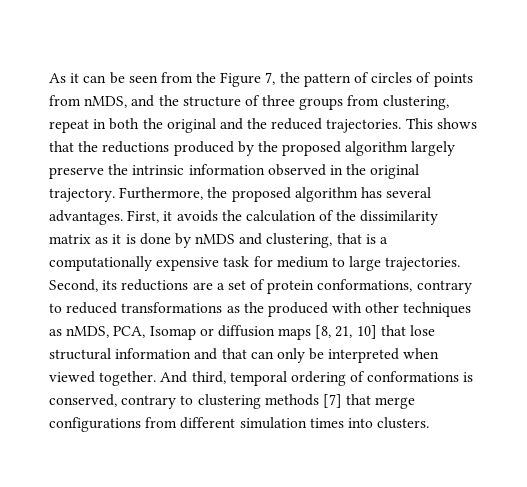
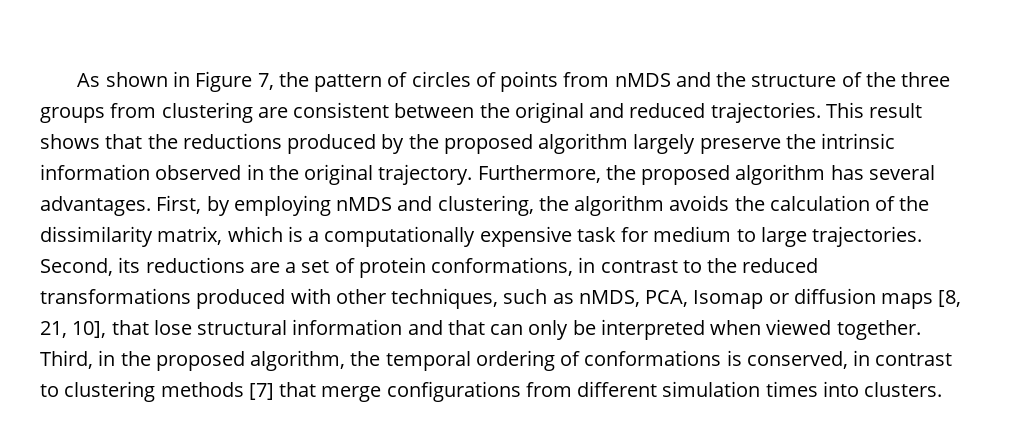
[70,72,217,84] it can be seen from the -> [105,71,190,87] shown in
[84,96,128,108] nMDS, -> [614,73,671,87] nMDS
(260, 100) none -> [865,72,896,87] the
[382,95,449,110] [49,118,140,133] clustering, repeat in both -> [161,102,475,123] clustering are consistent between
[247,118,268,129] the -> (625, 110) none
(433, 123) none -> [869,103,923,118] result
[163,211,173,221] it -> [206,195,665,216] by employing nMDS and clustering, the algorithm
[49,233,362,248] matrix as it is done by nMDS and clustering, that -> [157,226,283,245] matrix, which
[416,280,472,294] [49,302,264,314] contrary to reduced transformations as the -> [578,257,819,273] [40,288,191,304] in contrast to the reduced transformations
[403,302,472,317] techniques -> [391,288,548,309] techniques, such
[356,325,377,339] 10] -> [72,321,107,338] 10],
[160,371,226,384] And third, -> [40,350,381,371] Third, in the proposed algorithm, the
[121,395,177,409] contrary -> [853,350,953,366] in contrast

